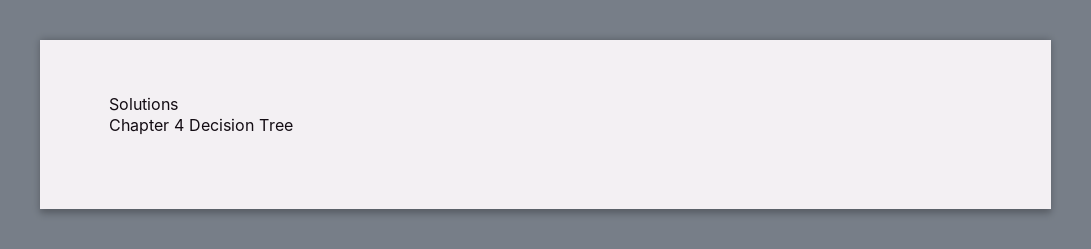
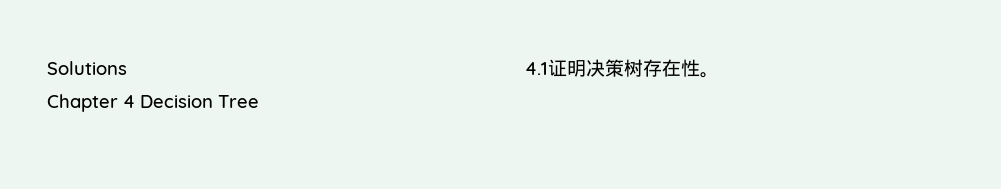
(293, 125) none -> [525,59,719,78] // 4.1证明决策树存在性。

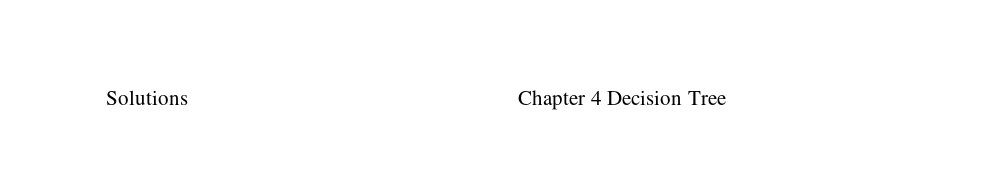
[525,59,719,78] // 4.1证明决策树存在性。 -> (727, 98) none

